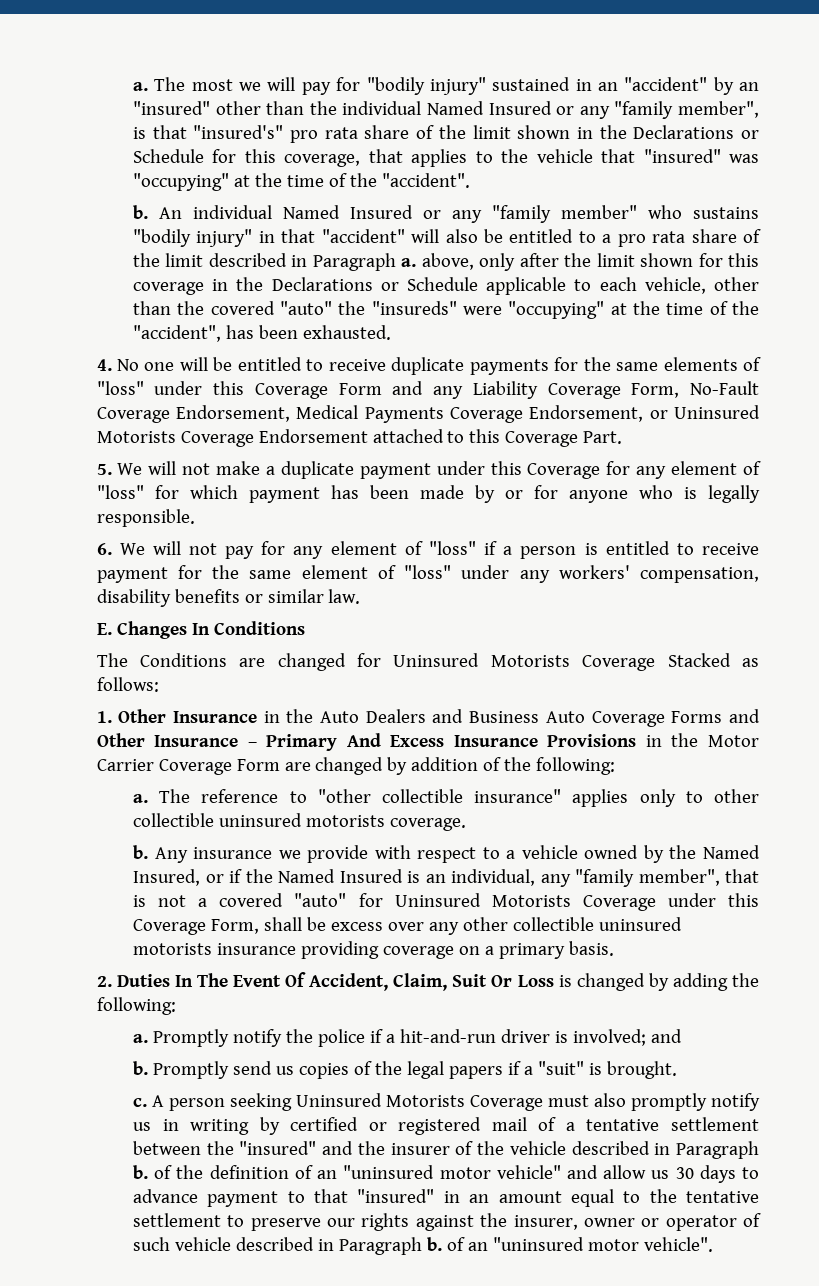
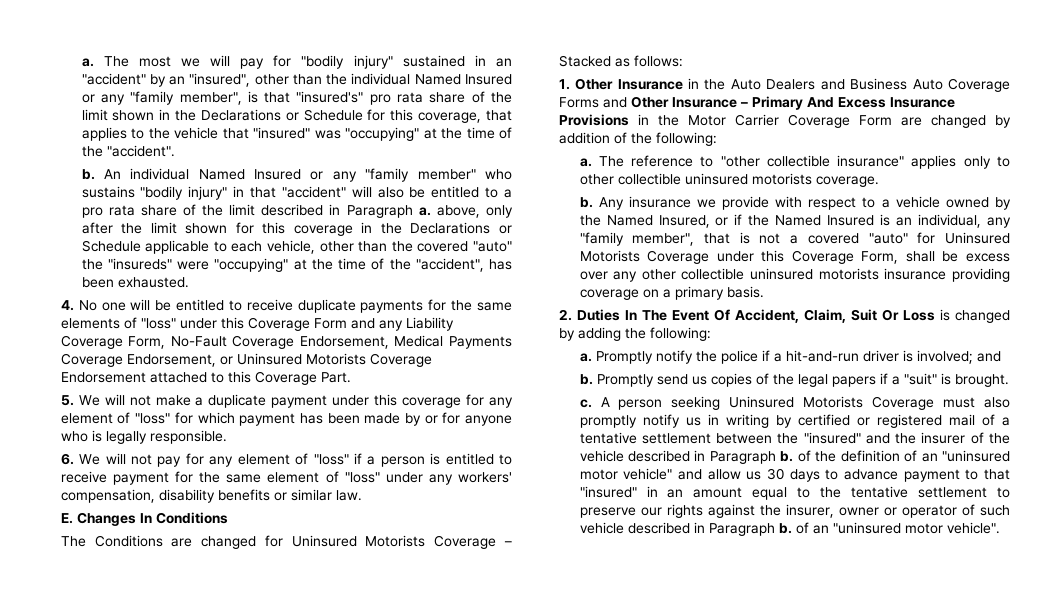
[133,101,211,115] "insured" -> [189,73,251,87] "insured",
[527,463,601,479] Coverage -> [402,397,462,408] coverage
(656, 663) none -> [503,541,512,546] –

